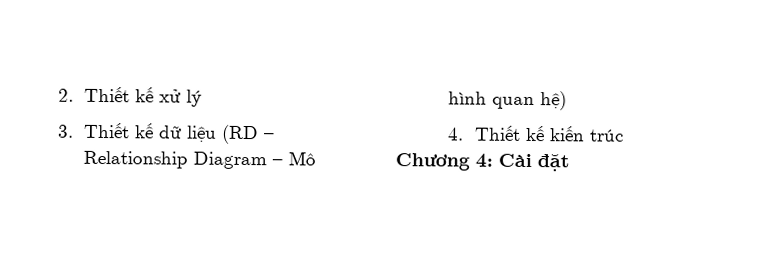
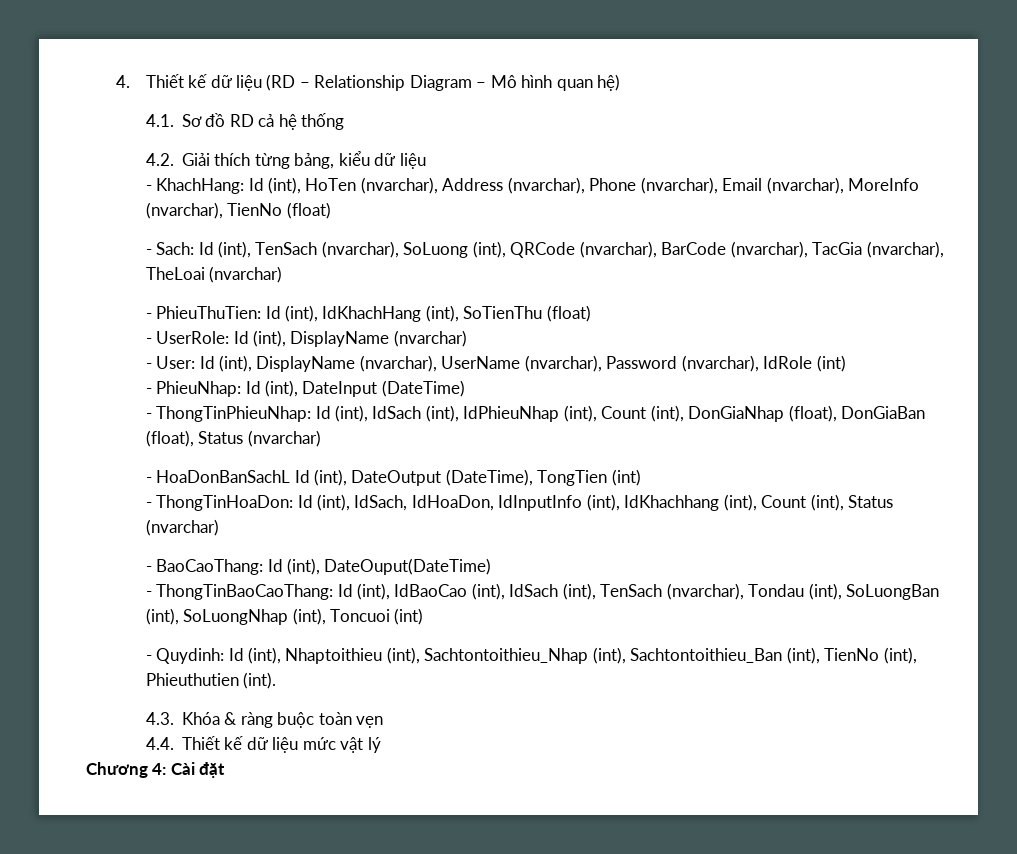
[58,85,203,107] [57,124,75,138] 2. Thiết kế xử lý // 3. -> [115,75,130,88] 4.
[447,124,624,142] 4. Thiết kế kiến trúc -> [145,113,345,130] [145,151,426,169] [145,177,920,194] [145,202,331,219] [145,241,944,258] [145,266,283,283] [145,305,591,322] [145,330,467,347] [145,355,846,372] [145,380,465,397] [145,405,926,422] [145,430,321,447] [145,469,641,486] [145,494,894,511] [145,519,219,536] [145,558,492,575] [145,583,940,600] [145,608,424,625] [145,647,917,664] [145,672,277,689] [145,712,384,728] [145,736,381,753] 4.1. Sơ đồ RD cả hệ thống // 4.2. Giải thích từng bảng, kiểu dữ liệu // - KhachHang: Id (int), HoTen (nvarchar), Address (nvarchar), Phone (nvarchar), Email (nvarchar), MoreInfo (nvarchar), TienNo (float) // - Sach: Id (int), TenSach (nvarchar), SoLuong (int), QRCode (nvarchar), BarCode (nvarchar), TacGia (nvarchar), TheLoai (nvarchar) // - PhieuThuTien: Id (int), IdKhachHang (int), SoTienThu (float) // - UserRole: Id (int), DisplayName (nvarchar) // - User: Id (int), DisplayName (nvarchar), UserName (nvarchar), Password (nvarchar), IdRole (int) // - PhieuNhap: Id (int), DateInput (DateTime) // - ThongTinPhieuNhap: Id (int), IdSach (int), IdPhieuNhap (int), Count (int), DonGiaNhap (float), DonGiaBan (float), Status (nvarchar) // - HoaDonBanSachL Id (int), DateOutput (DateTime), TongTien (int) // - ThongTinHoaDon: Id (int), IdSach, IdHoaDon, IdInputInfo (int), IdKhachhang (int), Count (int), Status (nvarchar) // - BaoCaoThang: Id (int), DateOuput(DateTime) // - ThongTinBaoCaoThang: Id (int), IdBaoCao (int), IdSach (int), TenSach (nvarchar), Tondau (int), SoLuongBan (int), SoLuongNhap (int), Toncuoi (int) // - Quydinh: Id (int), Nhaptoithieu (int), Sachtontoithieu_Nhap (int), Sachtontoithieu_Ban (int), TienNo (int), Phieuthutien (int). // 4.3. Khóa & ràng buộc toàn vẹn // 4.4. Thiết kế dữ liệu mức vật lý

